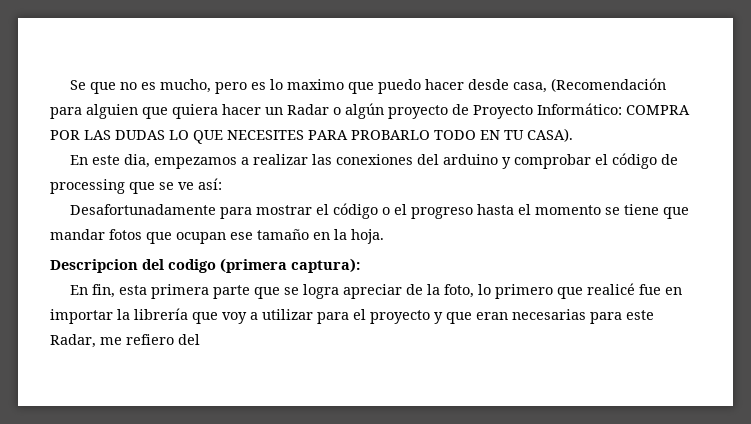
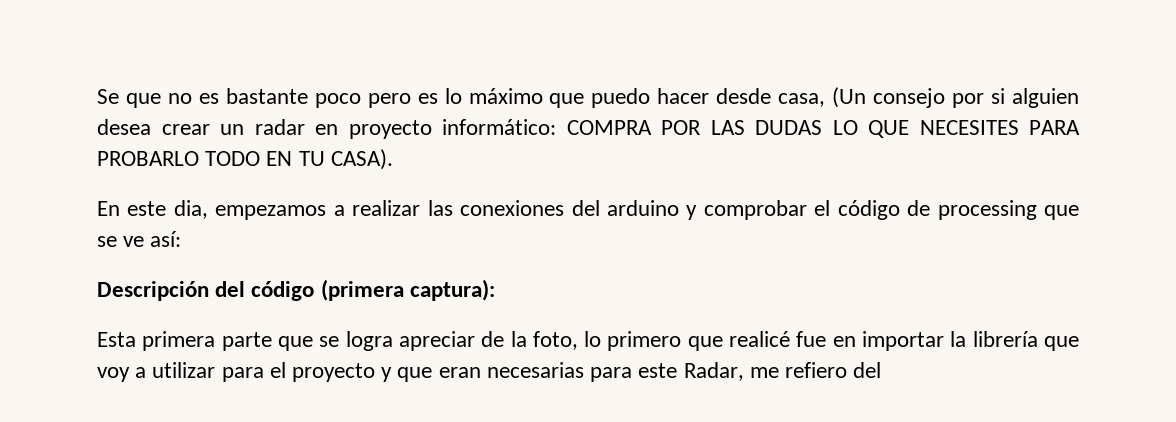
[159,79,211,93] mucho, -> [225,88,361,108] bastante poco
[286,79,344,90] maximo -> [468,88,543,104] máximo
[550,78,666,92] [50,103,622,119] (Recomendación para alguien que quiera hacer un Radar o algún proyecto de Proyecto Informático: -> [832,87,1079,108] [97,119,556,139] (Un consejo por si alguien desea crear un radar en proyecto informático:
[69,203,689,219] [50,229,384,244] [50,259,216,273] Desafortunadamente para mostrar el código o el progreso hasta el momento se tiene que mandar fotos que ocupan ese tamaño en la hoja. // Descripcion del codigo -> [97,281,315,301] Descripción del código
[69,284,147,298] En fin, esta -> [97,332,136,347] Esta

